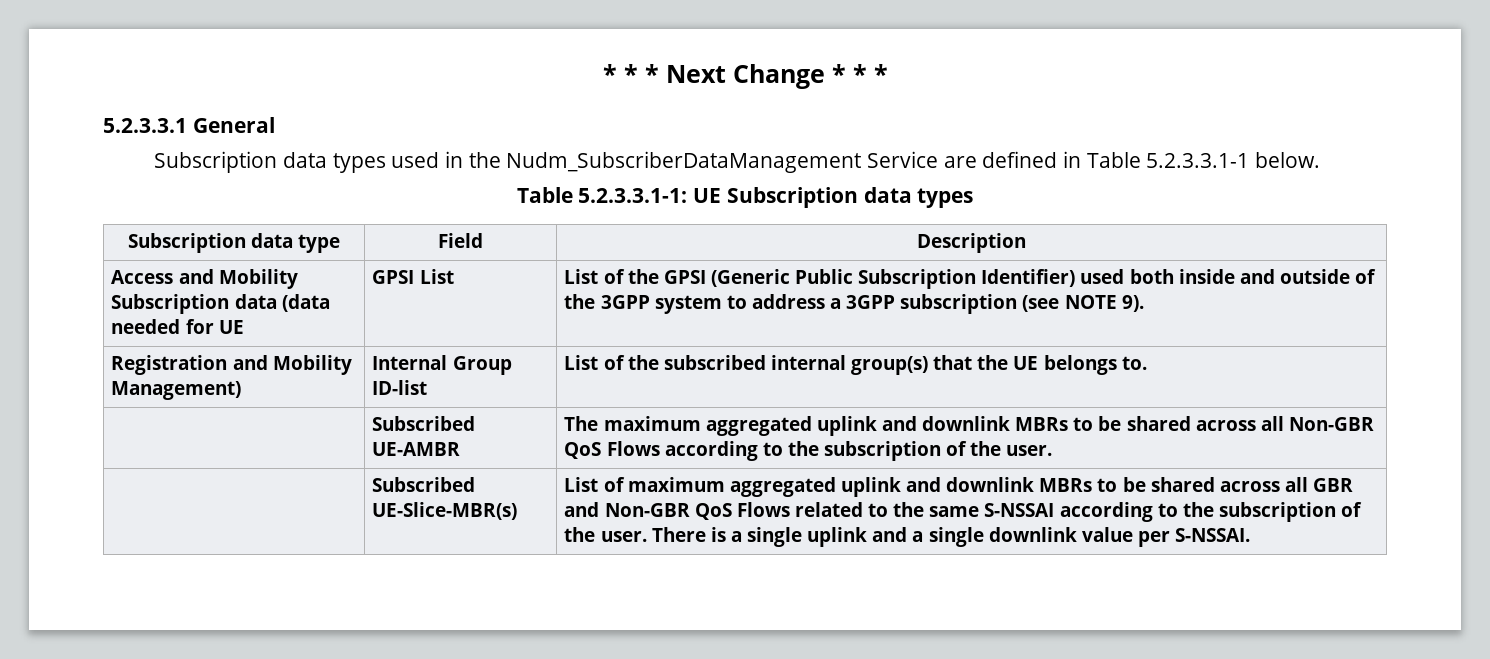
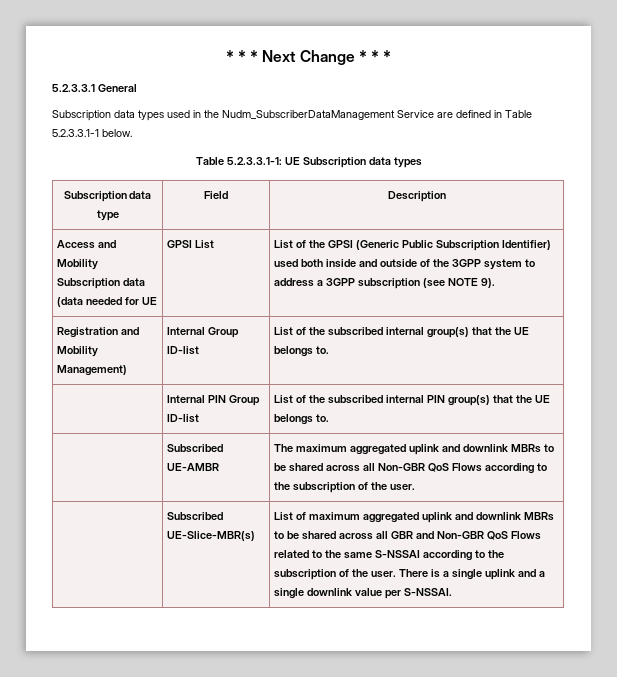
(1147, 363) none -> [167,395,261,406] [167,414,200,423] [274,395,550,406] [274,414,330,425] // | Internal PIN Group ID-list | List of the subscribed internal PIN group(s) that the UE belongs to.

